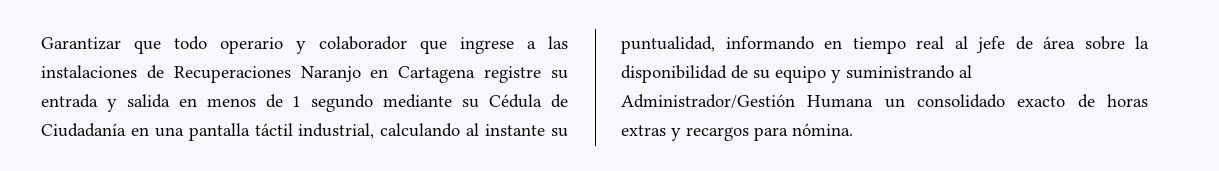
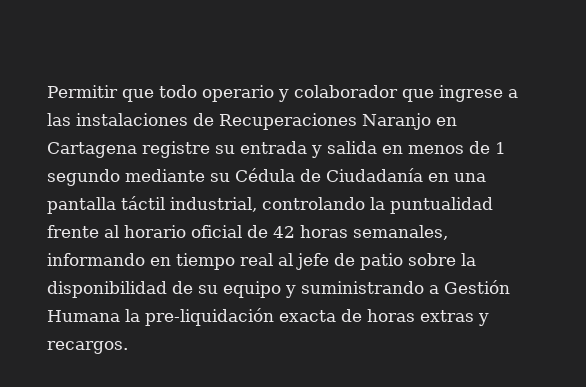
[41,37,121,50] Garantizar -> [47,85,118,98] Permitir
[380,123,569,137] [621,36,715,54] calculando al instante su puntualidad, -> [262,197,493,214] [47,225,448,240] controlando la puntualidad frente al horario oficial de 42 horas semanales,
[1043,36,1075,49] área -> [360,253,403,270] patio
[959,65,972,78] [621,94,1066,109] al Administrador/Gestión Humana un consolidado exacto -> [429,280,510,294] [47,308,336,326] a Gestión Humana la pre-liquidación exacta
[686,123,853,141] recargos para nómina. -> [47,341,128,354] recargos.

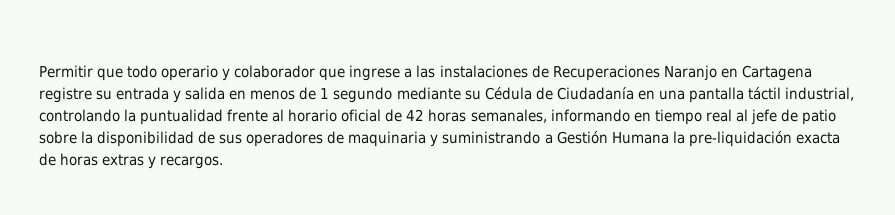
[198,281,281,298] su equipo -> [219,131,427,147] sus operadores de maquinaria

